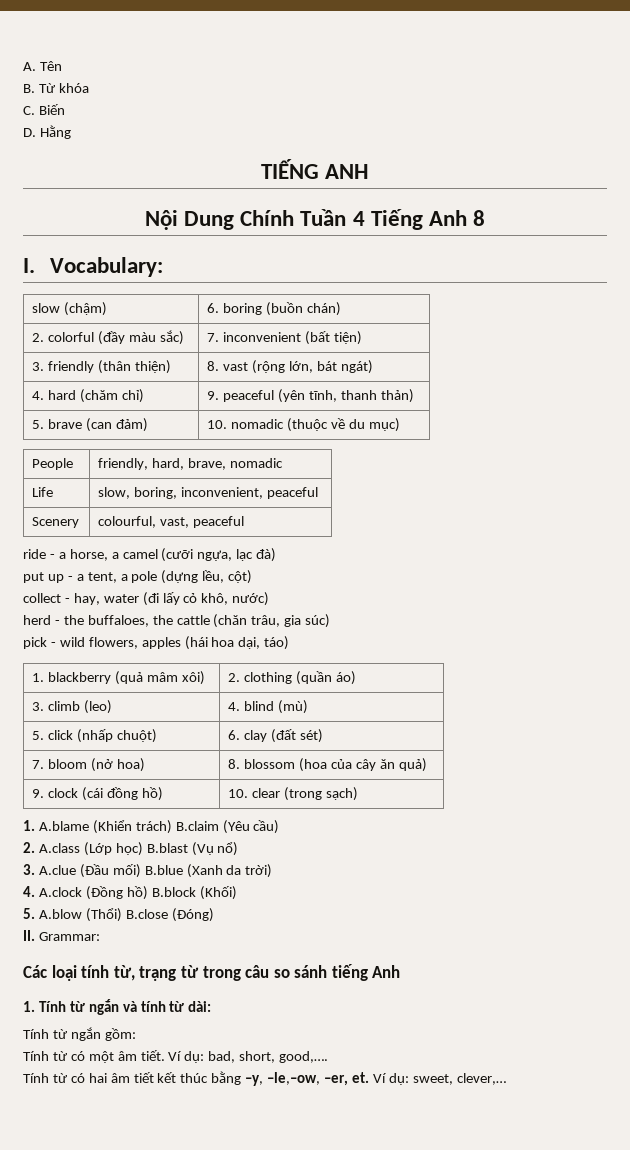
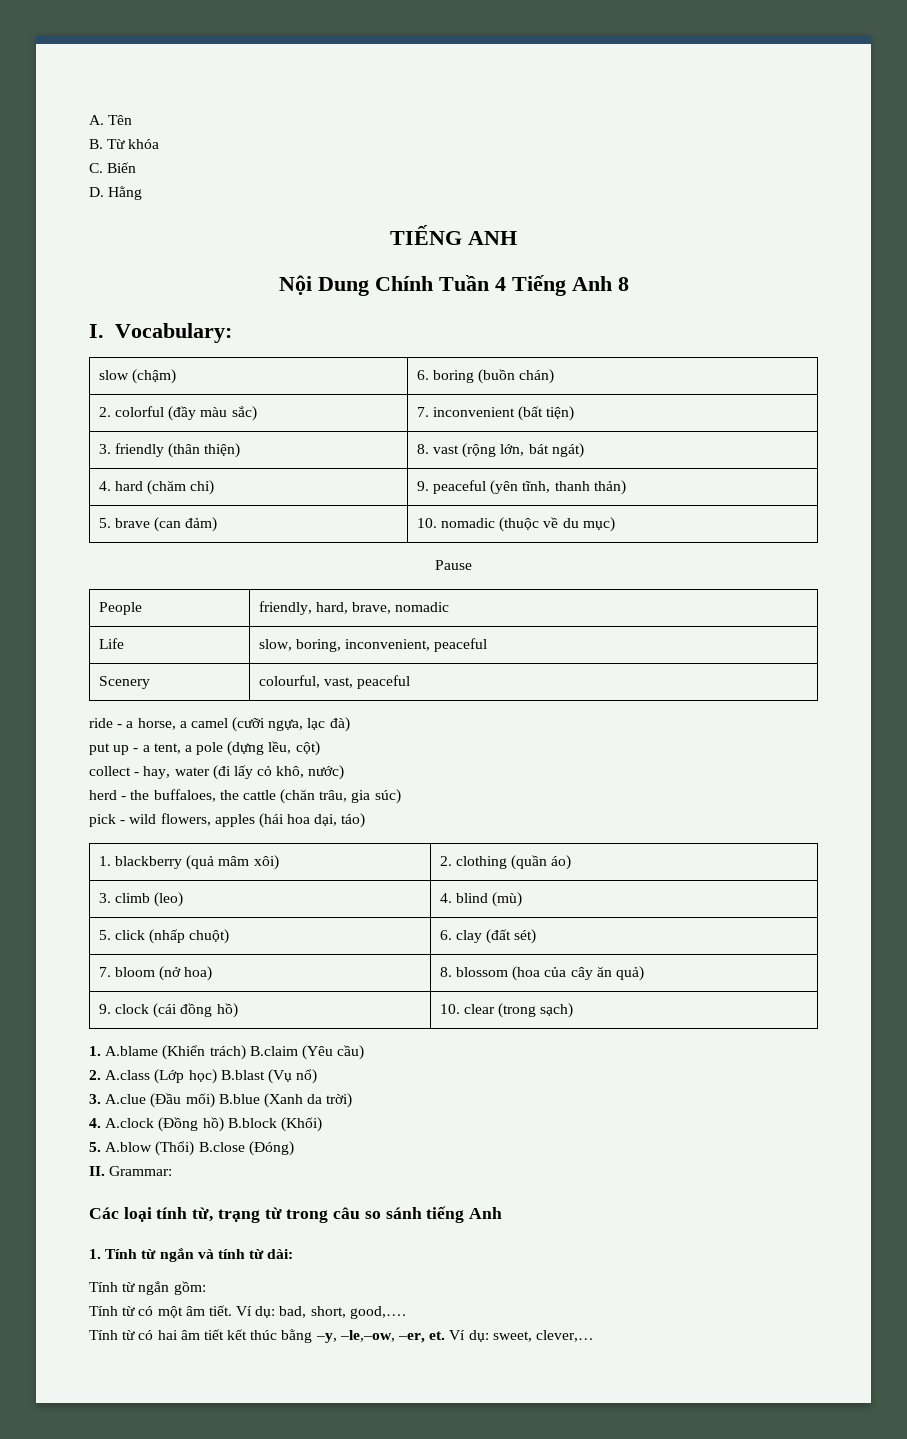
(400, 425) none -> [435,560,472,570] // Pause

